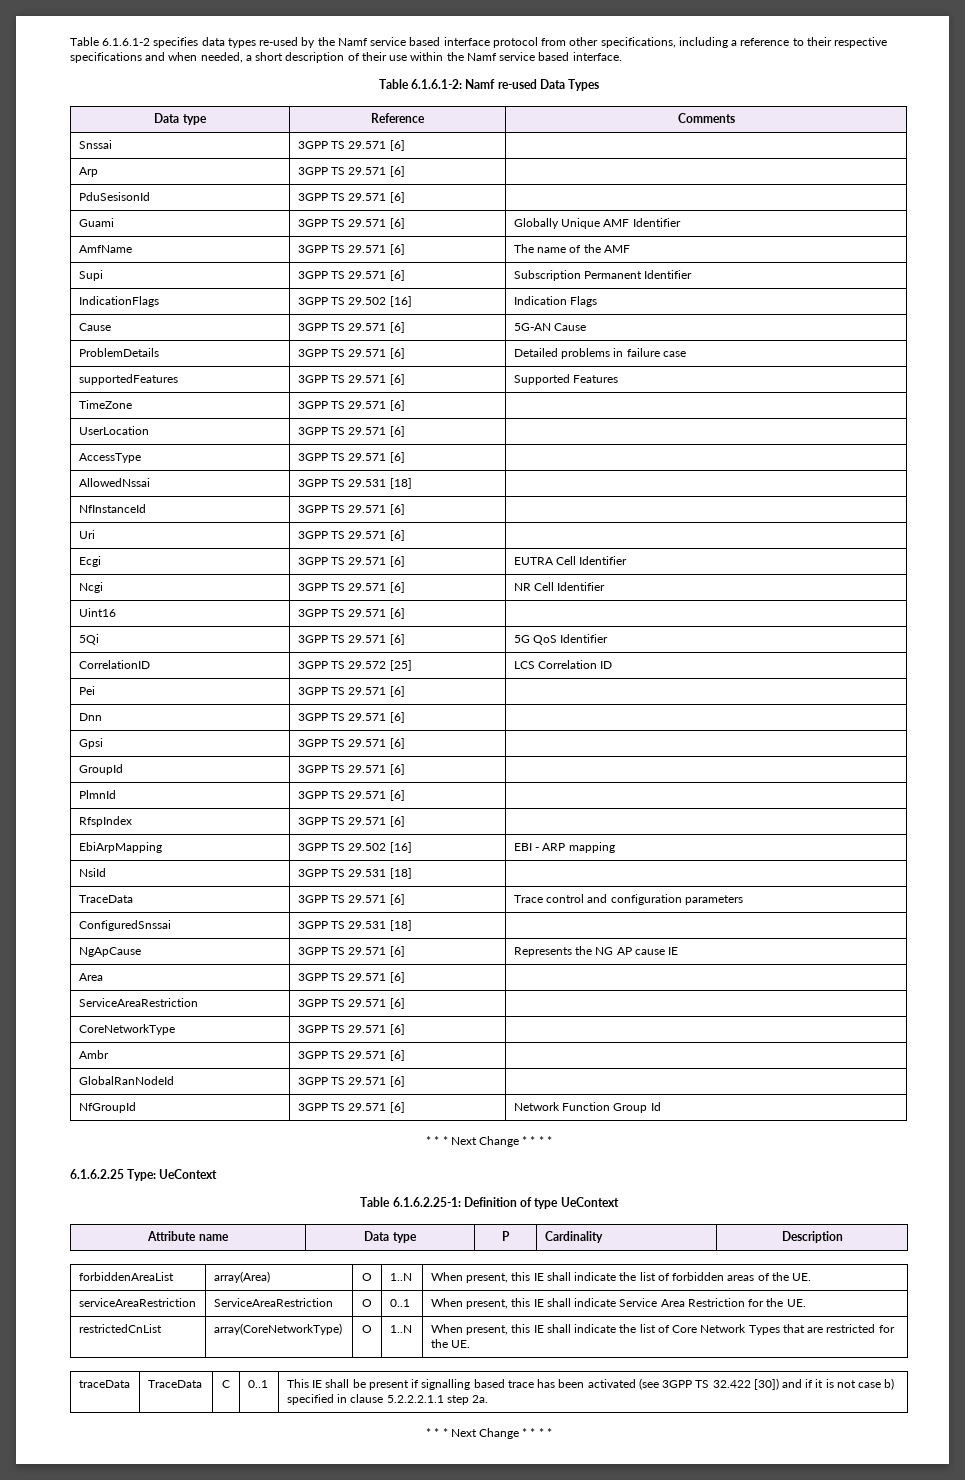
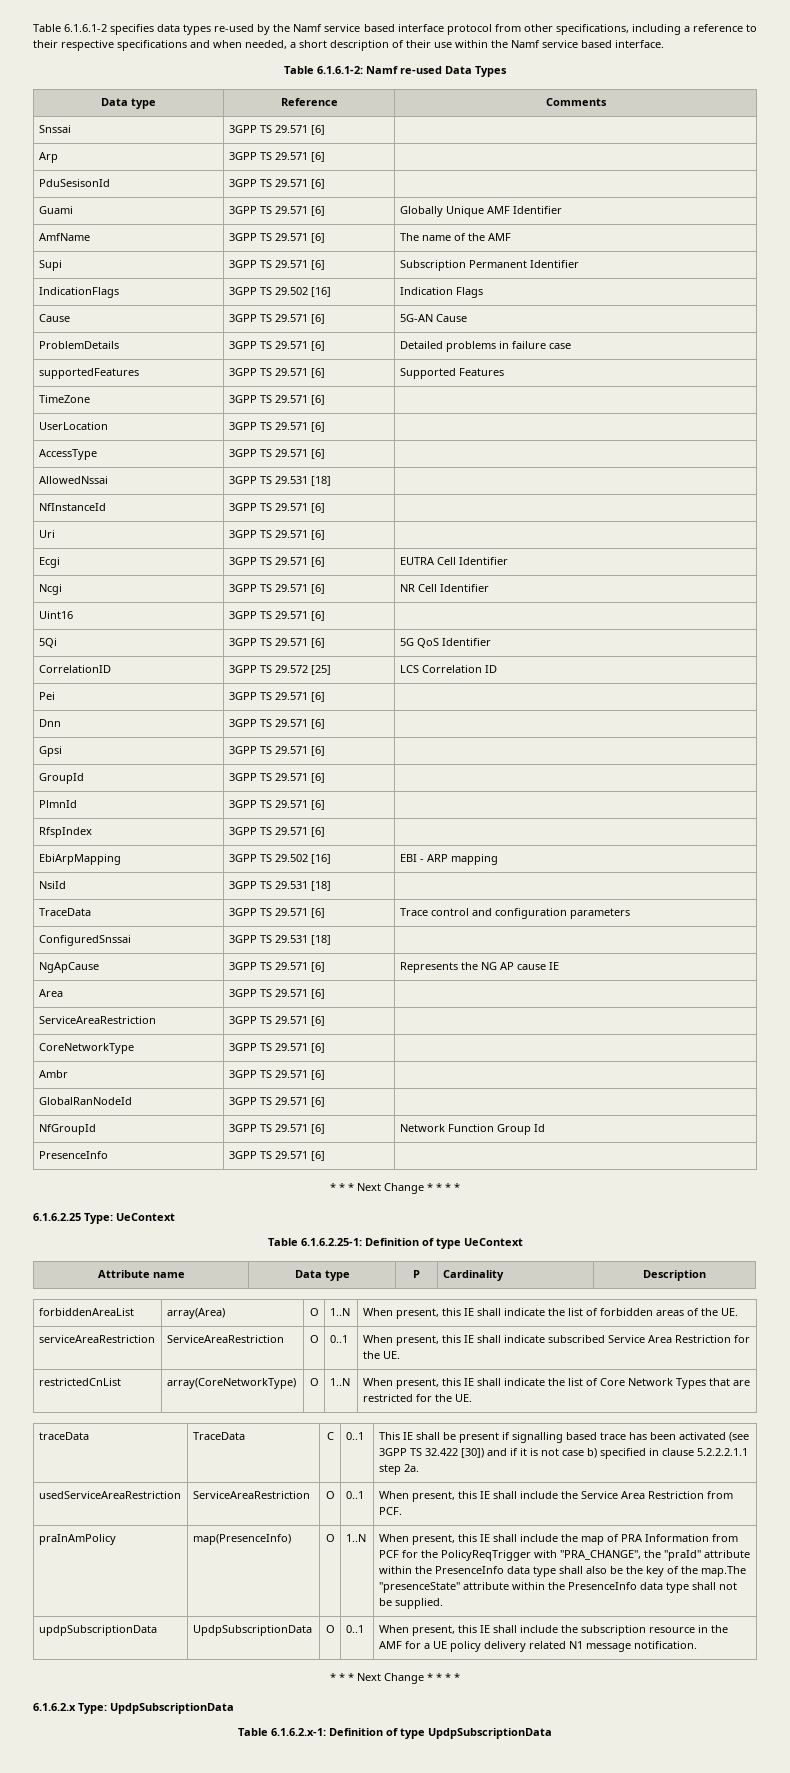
(661, 1106) none -> [38,1151,108,1159] [228,1151,325,1161] // PresenceInfo | 3GPP TS 29.571 [6] |
(617, 1302) none -> [547,1335,605,1343] subscribed
[426,1428,552,1439] // * * * Next Change * * * * -> [38,1491,181,1499] [192,1491,310,1499] [325,1491,335,1499] [345,1491,364,1499] [378,1491,733,1502] [378,1507,402,1515] [38,1534,116,1545] [192,1534,291,1545] [325,1534,335,1542] [345,1534,366,1542] [378,1534,738,1545] [378,1550,750,1561] [378,1566,746,1577] [378,1582,737,1593] [378,1598,443,1609] [38,1625,157,1636] [192,1625,312,1636] [325,1625,335,1633] [345,1625,364,1633] [378,1625,728,1636] [378,1641,697,1652] [330,1673,460,1684] [33,1703,234,1714] [238,1728,552,1739] // usedServiceAreaRestriction | ServiceAreaRestriction | O | 0..1 | When present, this IE shall include the Service Area Restriction from PCF. // praInAmPolicy | map(PresenceInfo) | O | 1..N | When present, this IE shall include the map of PRA Information from PCF for the PolicyReqTrigger with "PRA_CHANGE", the "praId" attribute within the PresenceInfo data type shall also be the key of the map.The "presenceState" attribute within the PresenceInfo data type shall not be supplied. // updpSubscriptionData | UpdpSubscriptionData | O | 0..1 | When present, this IE shall include the subscription resource in the AMF for a UE policy delivery related N1 message notification. // * * * Next Change * * * * // 6.1.6.2.x Type: UpdpSubscriptionData // Table 6.1.6.2.x-1: Definition of type UpdpSubscriptionData

